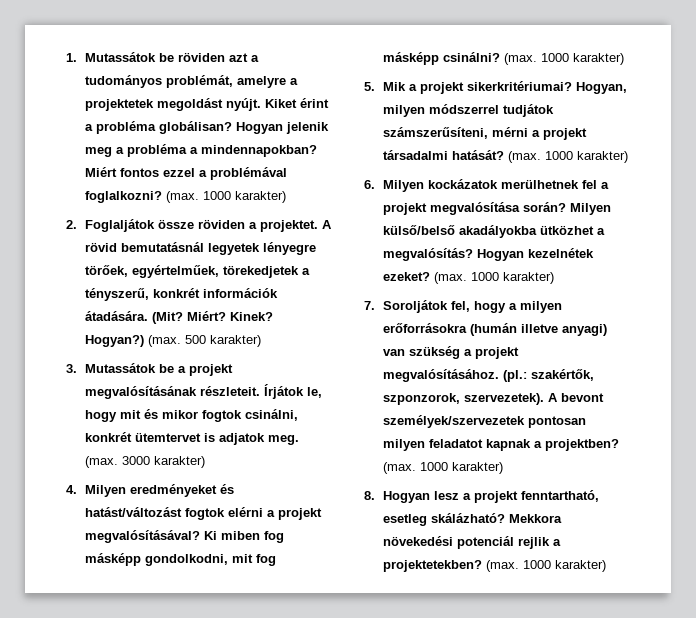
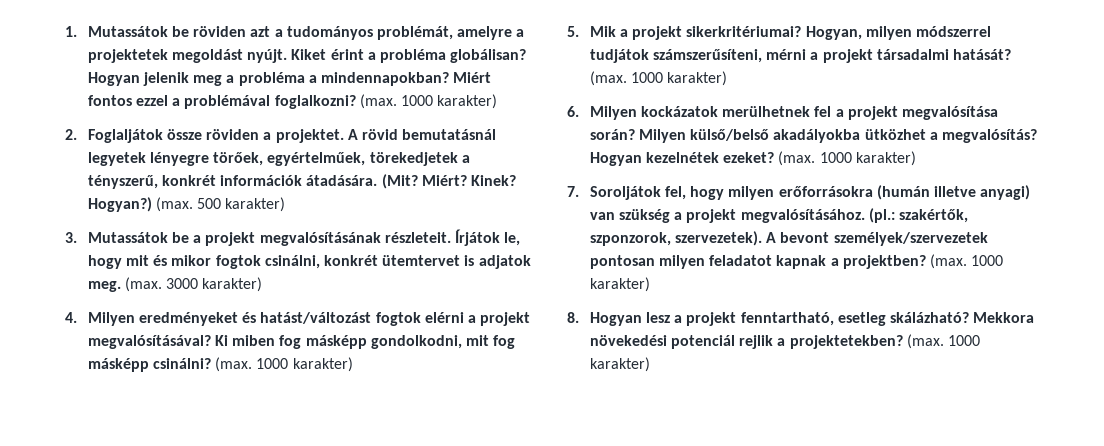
[508,303,517,310] a -> (725, 193) none

